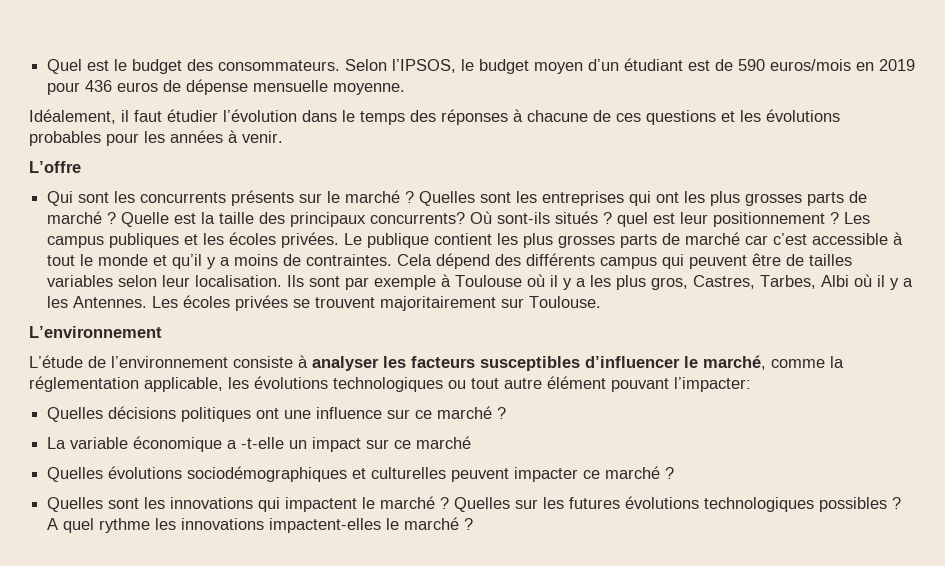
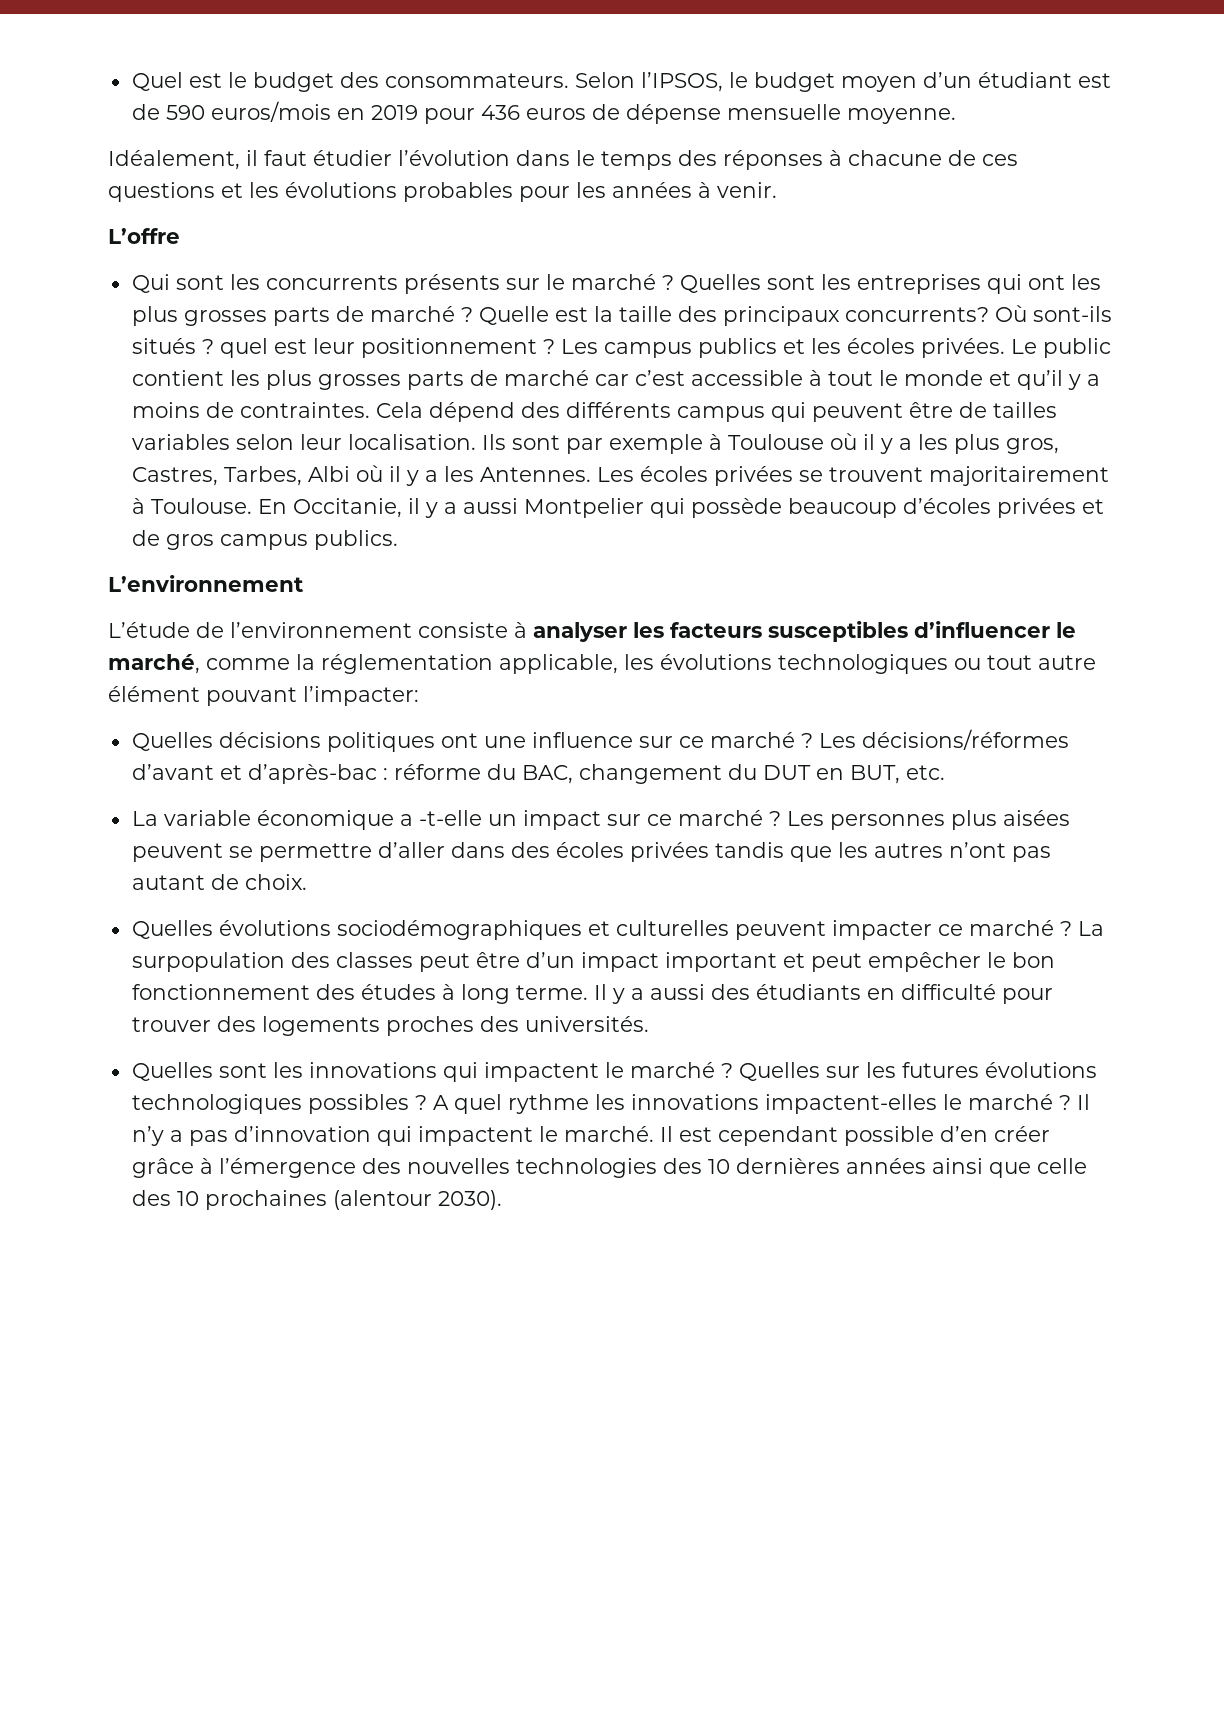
[109,233,180,248] publiques -> [697,338,777,358] publics
[367,233,430,248] publique -> [1042,338,1111,358] public
[501,298,525,308] sur -> [131,498,145,514] à
(602, 302) none -> [257,498,1104,518] [131,530,398,550] En Occitanie, il y a aussi Montpelier qui possède beaucoup d’écoles privées et de gros campus publics.
(507, 413) none -> [818,729,1069,750] [131,764,945,784] Les décisions/réformes d’avant et d’après-bac : réforme du BAC, changement du DUT en BUT, etc.
(472, 442) none -> [768,810,1070,830] [131,842,1051,862] [131,874,307,890] ? Les personnes plus aisées peuvent se permettre d’aller dans des écoles privées tandis que les autres n’ont pas autant de choix.
(675, 473) none -> [1077,921,1104,936] [131,952,1055,972] [131,984,1053,1004] [131,1016,649,1036] La surpopulation des classes peut être d’un impact important et peut empêcher le bon fonctionnement des études à long terme. Il y a aussi des étudiants en difficulté pour trouver des logements proches des universités.
(474, 524) none -> [1076,1094,1090,1110] [131,1126,1050,1146] [131,1158,1087,1178] [131,1190,502,1210] Il n’y a pas d’innovation qui impactent le marché. Il est cependant possible d’en créer grâce à l’émergence des nouvelles technologies des 10 dernières années ainsi que celle des 10 prochaines (alentour 2030).

